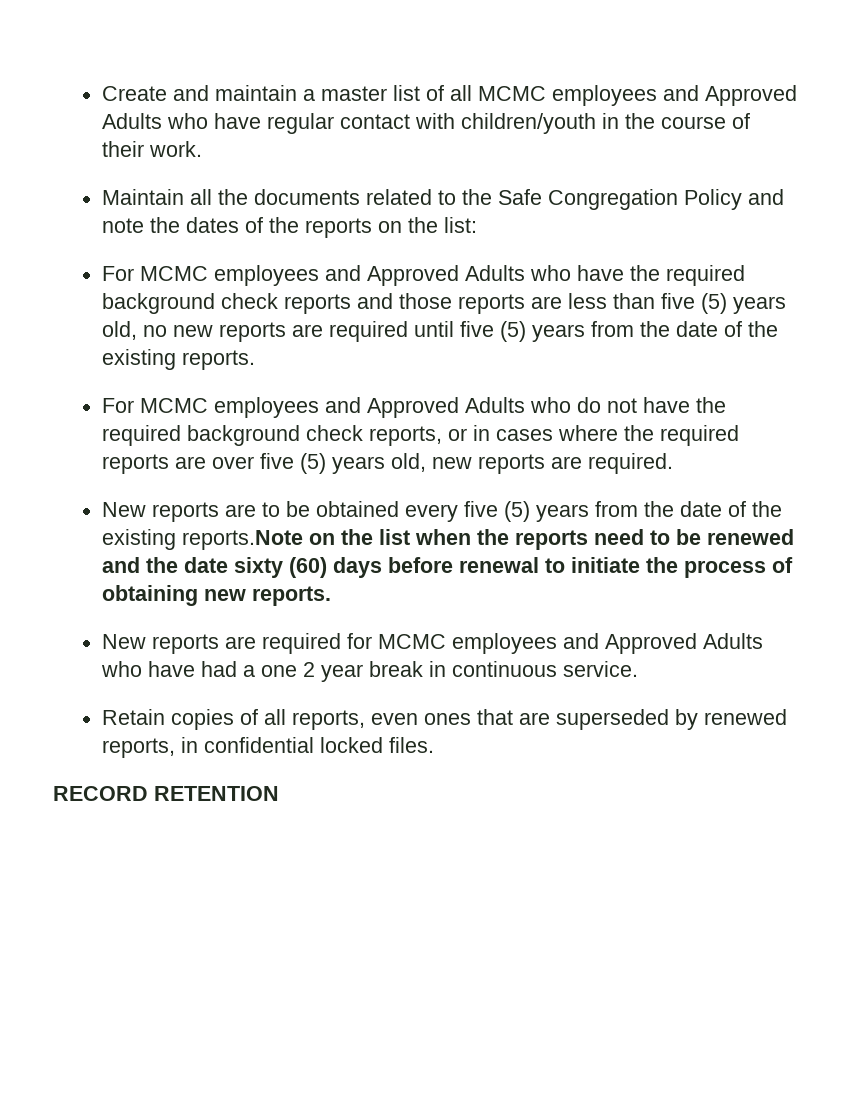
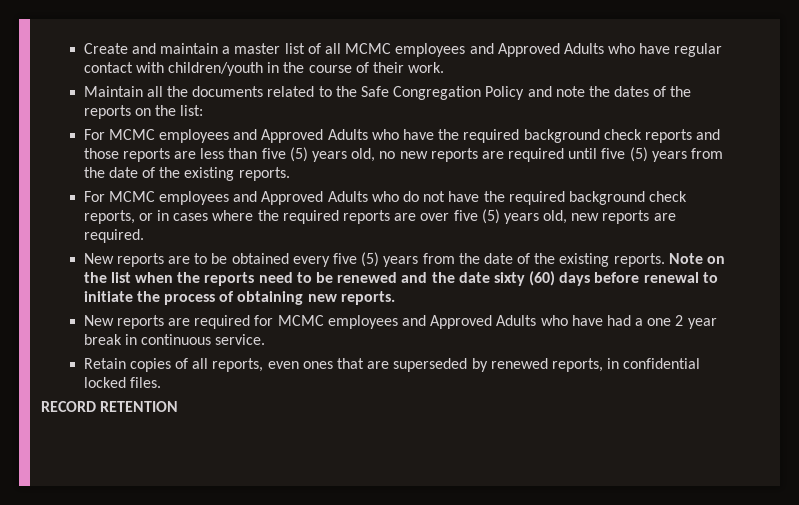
[182,530,304,550] reports.Note -> [613,253,703,267] reports. Note

